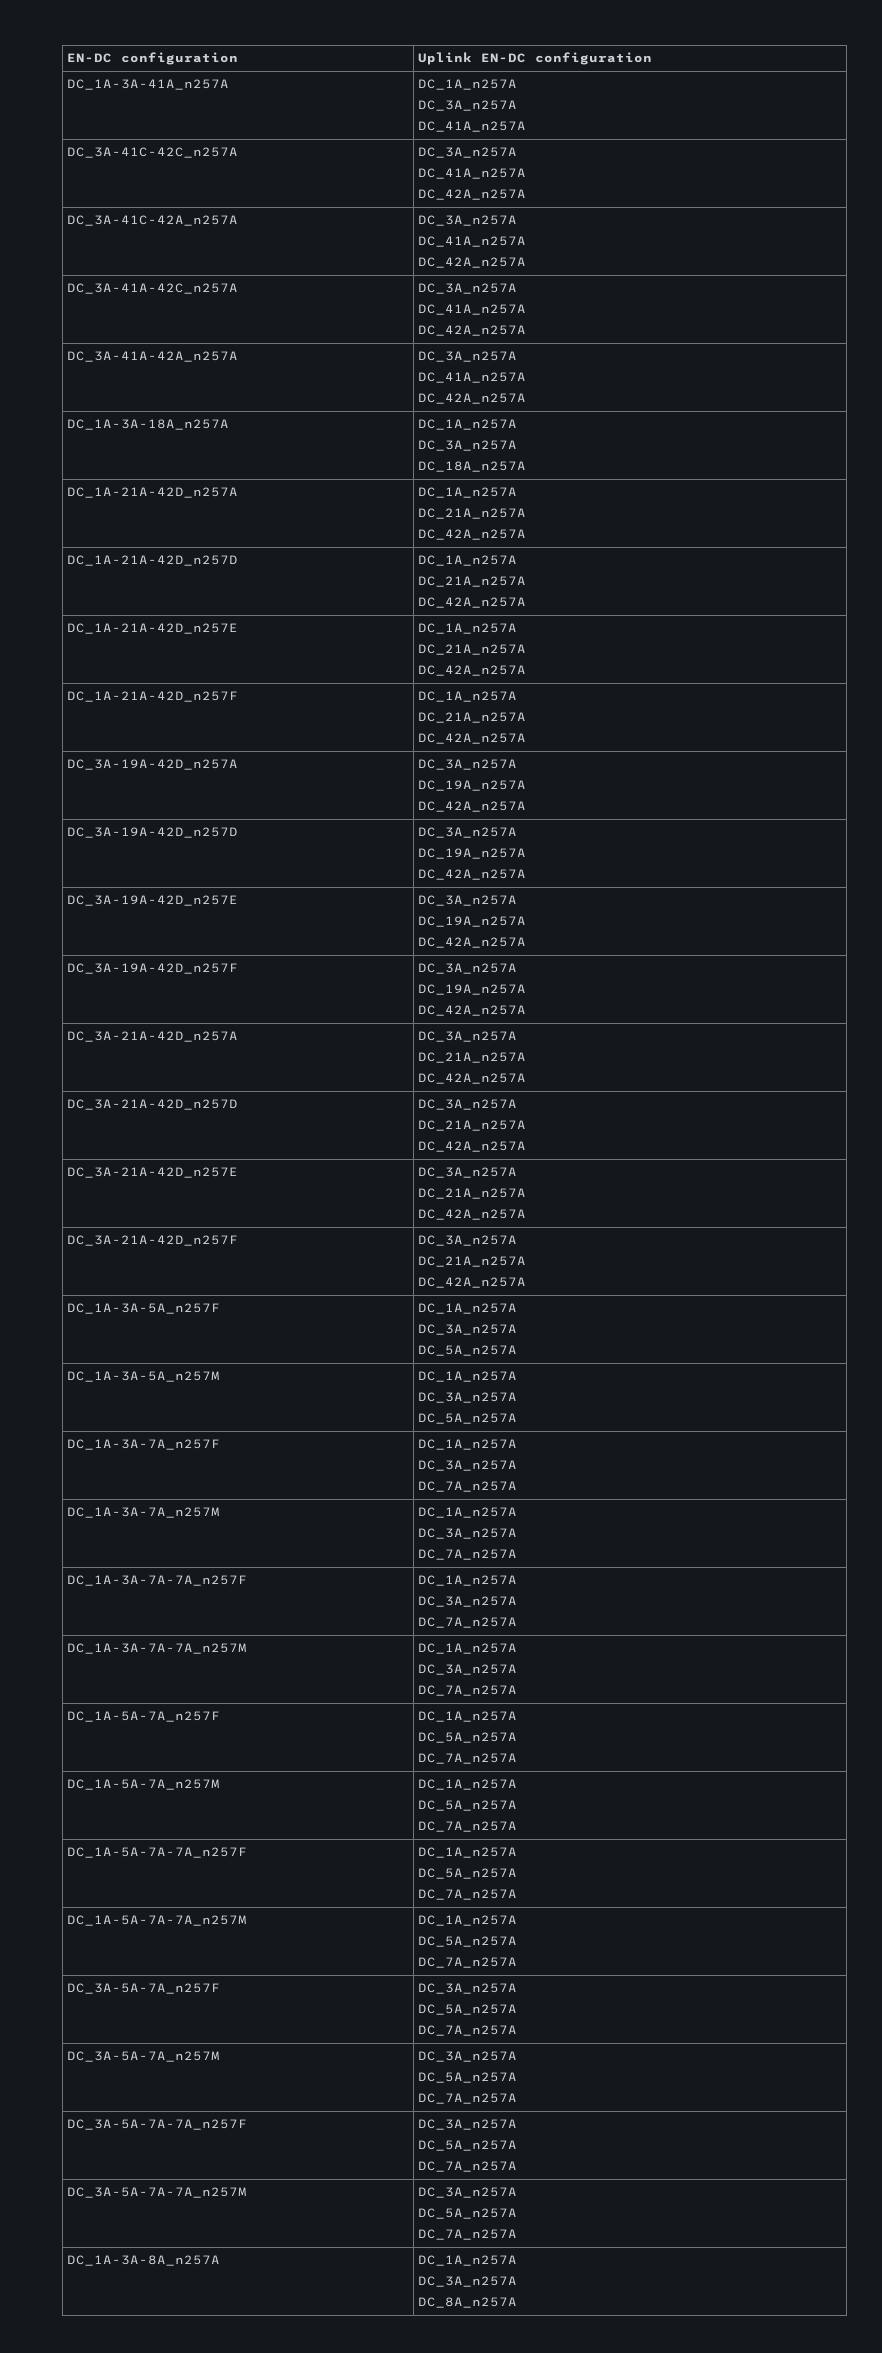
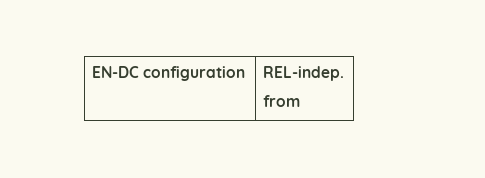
[417,52,652,65] [66,79,229,90] [417,79,517,90] [417,100,517,111] [417,121,526,132] [66,147,238,158] [417,147,517,158] [417,168,526,179] [417,189,526,200] [66,215,238,226] [417,215,517,226] [417,236,526,247] [417,257,526,268] [66,283,238,294] [417,283,517,294] [417,304,526,315] [417,325,526,336] [66,351,238,362] [417,351,517,362] [417,372,526,383] [417,393,526,404] [66,419,229,430] [417,419,517,430] [417,440,517,451] [417,461,526,472] [66,487,238,498] [417,487,517,498] [417,508,526,519] [417,529,526,540] [66,555,238,566] [417,555,517,566] [417,576,526,587] [417,597,526,608] [66,623,238,634] [417,623,517,634] [417,644,526,655] [417,665,526,676] [66,691,238,702] [417,691,517,702] [417,712,526,723] [417,733,526,744] [66,759,238,770] [417,759,517,770] [417,780,526,791] [417,801,526,812] [66,827,238,838] [417,827,517,838] [417,848,526,859] [417,869,526,880] [66,895,238,906] [417,895,517,906] [417,916,526,927] [417,937,526,948] [66,963,238,974] [417,963,517,974] [417,984,526,995] [417,1005,526,1016] [66,1031,238,1042] [417,1031,517,1042] [417,1052,526,1063] [417,1073,526,1084] [66,1099,238,1110] [417,1099,517,1110] [417,1120,526,1131] [417,1141,526,1152] [66,1167,238,1178] [417,1167,517,1178] [417,1188,526,1199] [417,1209,526,1220] [66,1235,238,1246] [417,1235,517,1246] [417,1256,526,1267] [417,1277,526,1288] [66,1303,220,1314] [417,1303,517,1314] [417,1324,517,1335] [417,1345,517,1356] [66,1371,220,1382] [417,1371,517,1382] [417,1392,517,1403] [417,1413,517,1424] [66,1439,220,1450] [417,1439,517,1450] [417,1460,517,1471] [417,1481,517,1492] [66,1507,220,1518] [417,1507,517,1518] [417,1528,517,1539] [417,1549,517,1560] [66,1575,247,1586] [417,1575,517,1586] [417,1596,517,1607] [417,1617,517,1628] [66,1643,247,1654] [417,1643,517,1654] [417,1664,517,1675] [417,1685,517,1696] [66,1711,220,1722] [417,1711,517,1722] [417,1732,517,1743] [417,1753,517,1764] [66,1779,220,1790] [417,1779,517,1790] [417,1800,517,1811] [417,1821,517,1832] [66,1847,247,1858] [417,1847,517,1858] [417,1868,517,1879] [417,1889,517,1900] [66,1915,247,1926] [417,1915,517,1926] [417,1936,517,1947] [417,1957,517,1968] [66,1983,220,1994] [417,1983,517,1994] [417,2004,517,2015] [417,2025,517,2036] [66,2051,220,2062] [417,2051,517,2062] [417,2072,517,2083] [417,2093,517,2104] [66,2119,247,2130] [417,2119,517,2130] [417,2140,517,2151] [417,2161,517,2172] [66,2187,247,2198] [417,2187,517,2198] [417,2208,517,2219] [417,2229,517,2240] [66,2255,220,2266] [417,2255,517,2266] [417,2276,517,2287] [417,2297,517,2308] Uplink EN-DC configuration // DC_1A-3A-41A_n257A | DC_1A_n257A // DC_3A_n257A // DC_41A_n257A // DC_3A-41C-42C_n257A | DC_3A_n257A // DC_41A_n257A // DC_42A_n257A // DC_3A-41C-42A_n257A | DC_3A_n257A // DC_41A_n257A // DC_42A_n257A // DC_3A-41A-42C_n257A | DC_3A_n257A // DC_41A_n257A // DC_42A_n257A // DC_3A-41A-42A_n257A | DC_3A_n257A // DC_41A_n257A // DC_42A_n257A // DC_1A-3A-18A_n257A | DC_1A_n257A // DC_3A_n257A // DC_18A_n257A // DC_1A-21A-42D_n257A | DC_1A_n257A // DC_21A_n257A // DC_42A_n257A // DC_1A-21A-42D_n257D | DC_1A_n257A // DC_21A_n257A // DC_42A_n257A // DC_1A-21A-42D_n257E | DC_1A_n257A // DC_21A_n257A // DC_42A_n257A // DC_1A-21A-42D_n257F | DC_1A_n257A // DC_21A_n257A // DC_42A_n257A // DC_3A-19A-42D_n257A | DC_3A_n257A // DC_19A_n257A // DC_42A_n257A // DC_3A-19A-42D_n257D | DC_3A_n257A // DC_19A_n257A // DC_42A_n257A // DC_3A-19A-42D_n257E | DC_3A_n257A // DC_19A_n257A // DC_42A_n257A // DC_3A-19A-42D_n257F | DC_3A_n257A // DC_19A_n257A // DC_42A_n257A // DC_3A-21A-42D_n257A | DC_3A_n257A // DC_21A_n257A // DC_42A_n257A // DC_3A-21A-42D_n257D | DC_3A_n257A // DC_21A_n257A // DC_42A_n257A // DC_3A-21A-42D_n257E | DC_3A_n257A // DC_21A_n257A // DC_42A_n257A // DC_3A-21A-42D_n257F | DC_3A_n257A // DC_21A_n257A // DC_42A_n257A // DC_1A-3A-5A_n257F | DC_1A_n257A // DC_3A_n257A // DC_5A_n257A // DC_1A-3A-5A_n257M | DC_1A_n257A // DC_3A_n257A // DC_5A_n257A // DC_1A-3A-7A_n257F | DC_1A_n257A // DC_3A_n257A // DC_7A_n257A // DC_1A-3A-7A_n257M | DC_1A_n257A // DC_3A_n257A // DC_7A_n257A // DC_1A-3A-7A-7A_n257F | DC_1A_n257A // DC_3A_n257A // DC_7A_n257A // DC_1A-3A-7A-7A_n257M | DC_1A_n257A // DC_3A_n257A // DC_7A_n257A // DC_1A-5A-7A_n257F | DC_1A_n257A // DC_5A_n257A // DC_7A_n257A // DC_1A-5A-7A_n257M | DC_1A_n257A // DC_5A_n257A // DC_7A_n257A // DC_1A-5A-7A-7A_n257F | DC_1A_n257A // DC_5A_n257A // DC_7A_n257A // DC_1A-5A-7A-7A_n257M | DC_1A_n257A // DC_5A_n257A // DC_7A_n257A // DC_3A-5A-7A_n257F | DC_3A_n257A // DC_5A_n257A // DC_7A_n257A // DC_3A-5A-7A_n257M | DC_3A_n257A // DC_5A_n257A // DC_7A_n257A // DC_3A-5A-7A-7A_n257F | DC_3A_n257A // DC_5A_n257A // DC_7A_n257A // DC_3A-5A-7A-7A_n257M | DC_3A_n257A // DC_5A_n257A // DC_7A_n257A // DC_1A-3A-8A_n257A | DC_1A_n257A // DC_3A_n257A // DC_8A_n257A -> [262,66,344,81] [262,95,300,107] REL-indep. // from

